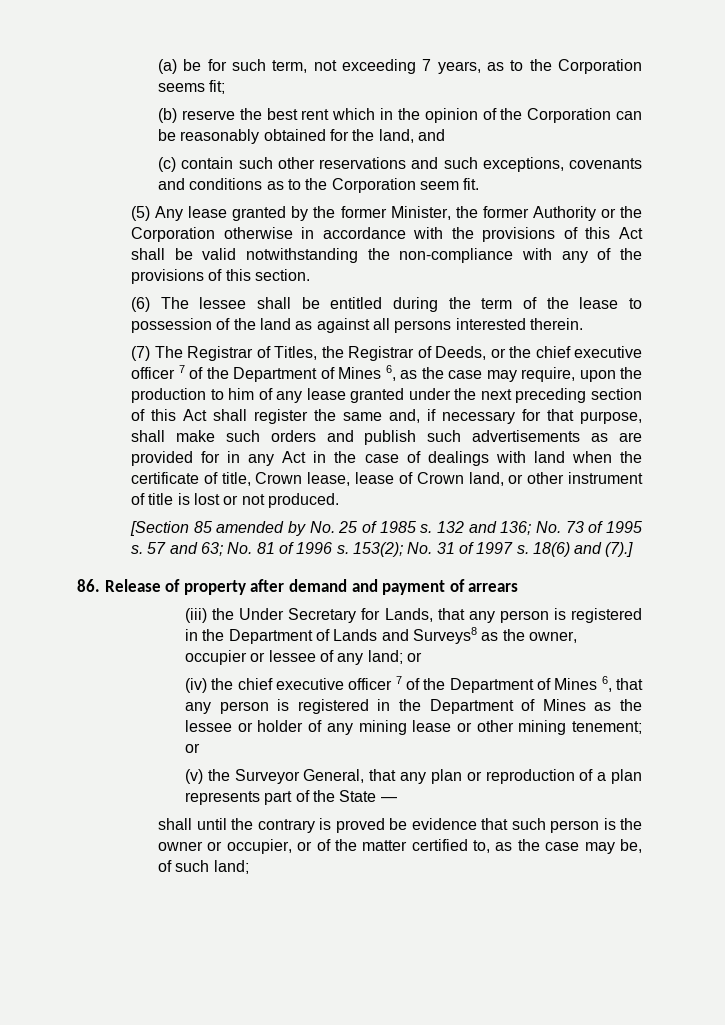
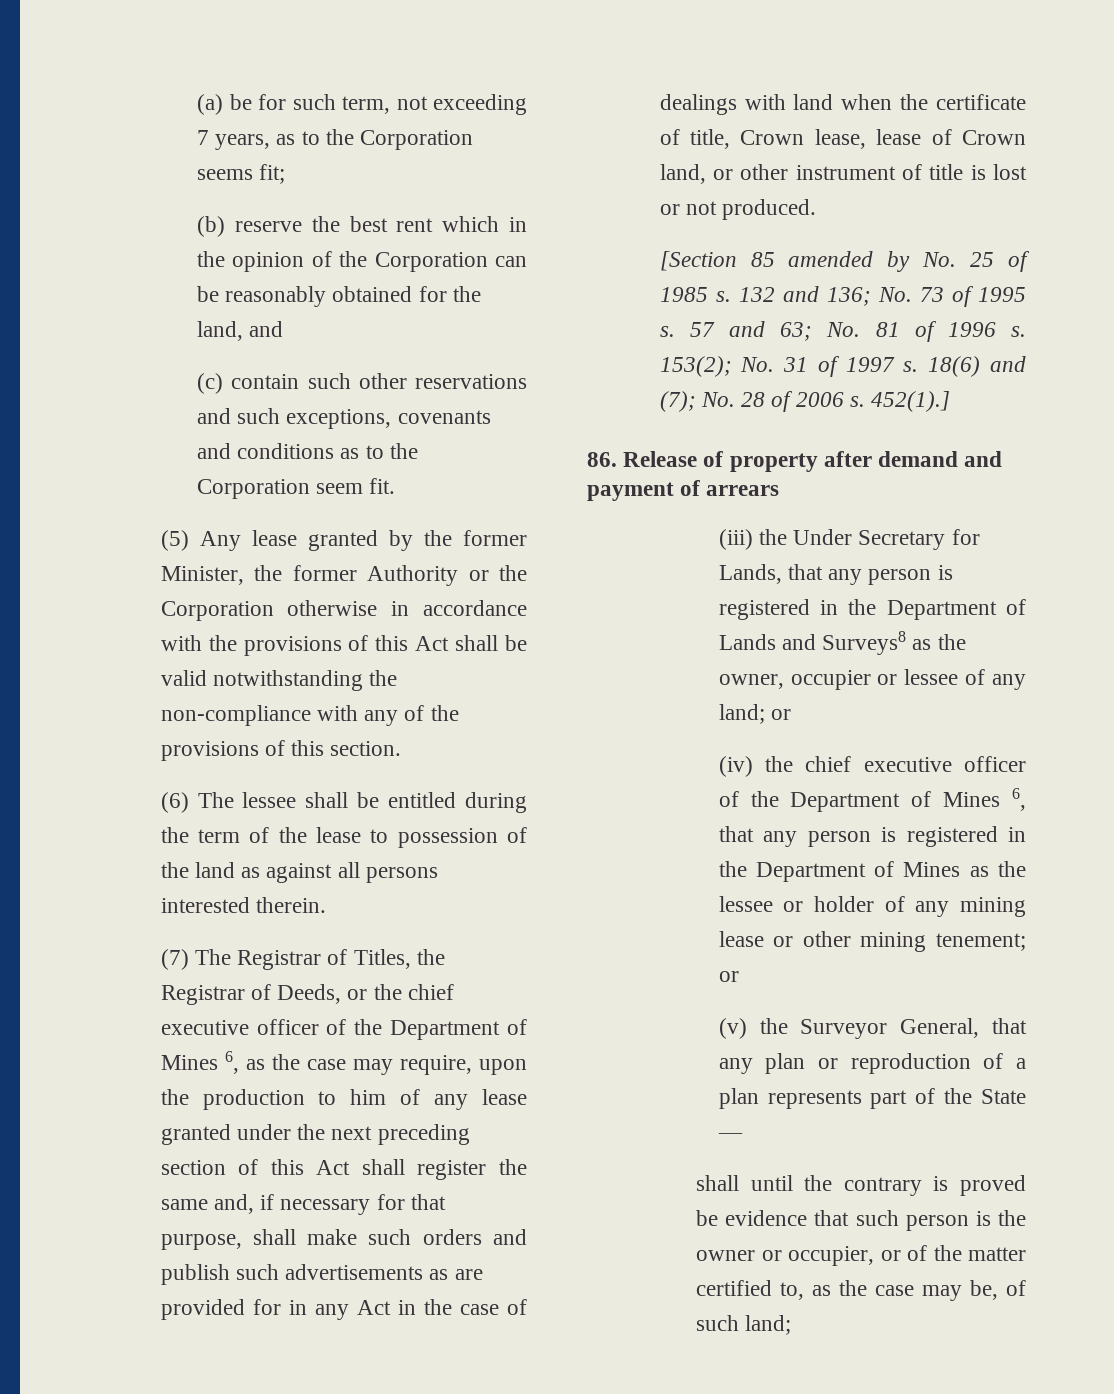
[178,365,185,373] 7 -> (319, 1027) none
[605,542,634,557] (7).] -> [659,391,950,412] (7); No. 28 of 2006 s. 452(1).]
[395,676,402,684] 7 -> (1026, 764) none

